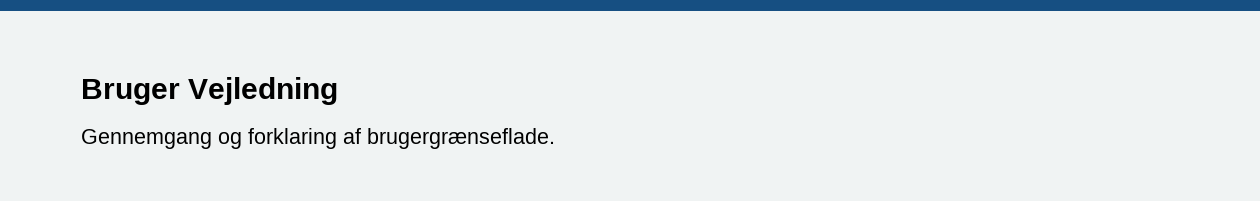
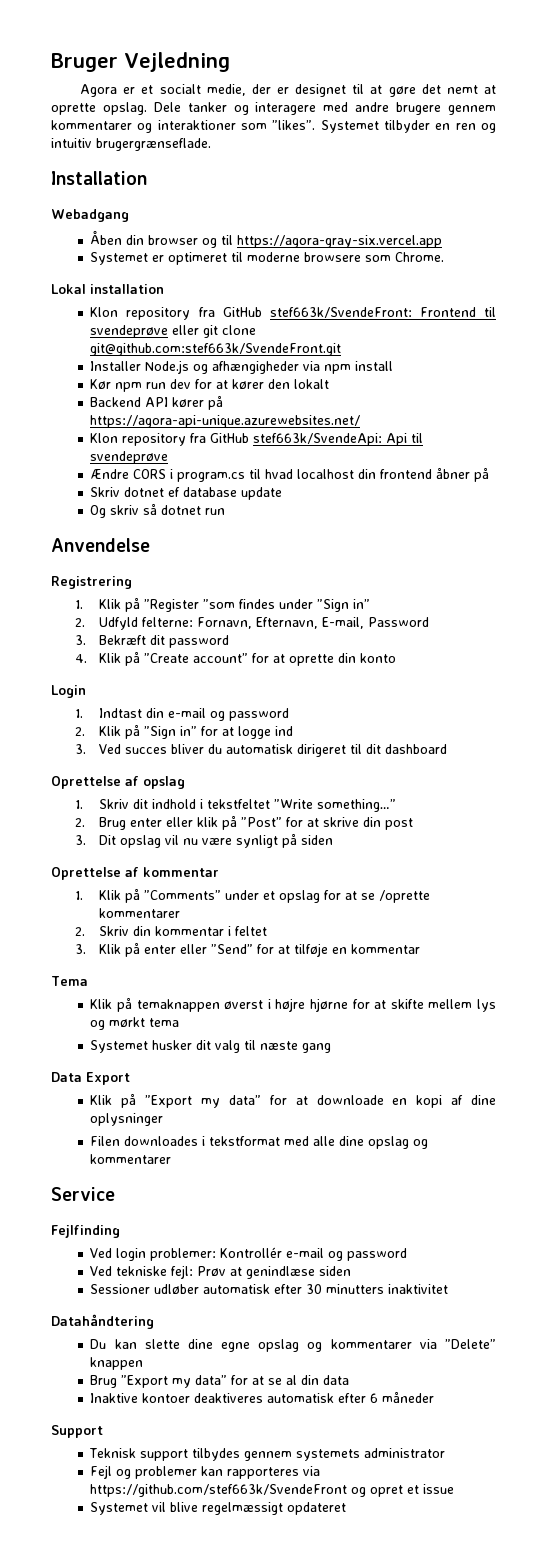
[81,128,555,149] Gennemgang og forklaring af brugergrænseflade. -> [80,84,497,97] [51,102,497,115] [51,120,496,133] [51,138,211,151] [51,171,147,185] [51,209,129,222] [90,230,443,248] [90,252,445,265] [51,284,164,294] [90,307,496,320] [90,325,257,338] [90,343,342,356] [90,360,394,374] [90,379,330,392] [90,395,224,410] [90,415,361,428] [90,433,424,446] [90,451,169,464] [90,467,490,482] [90,487,283,500] [90,503,226,518] [51,538,150,552] [51,576,132,589] [74,597,370,612] [74,617,429,630] [74,635,229,648] [74,651,396,666] [51,685,86,698] [74,708,289,721] [74,724,293,739] [74,744,447,757] [51,776,185,789] [74,799,396,812] [74,815,413,830] [74,833,333,848] [51,867,219,880] [74,888,430,903] [98,908,180,918] [74,926,267,936] [74,942,420,957] [51,976,88,986] [90,997,496,1012] [90,1017,180,1030] [90,1040,332,1053] [51,1072,130,1085] [90,1093,497,1108] [90,1113,164,1126] [90,1136,429,1149] [90,1154,172,1164] [51,1187,115,1201] [51,1225,120,1238] [90,1247,408,1261] [90,1265,352,1279] [90,1284,449,1294] [51,1314,154,1329] [90,1339,496,1352] [90,1357,144,1370] [90,1375,350,1388] [90,1391,435,1403] [51,1425,103,1438] [89,1448,446,1461] [90,1465,321,1479] [90,1484,455,1497] [90,1502,347,1515] Agora er et socialt medie, der er designet til at gøre det nemt at oprette opslag. Dele tanker og interagere med andre brugere gennem kommentarer og interaktioner som ”likes”. Systemet tilbyder en ren og intuitiv brugergrænseflade. // Installation // Webadgang // Åben din browser og til https://agora-gray-six.vercel.app // Systemet er optimeret til moderne browsere som Chrome. // Lokal installation // Klon repository fra GitHub stef663k/SvendeFront: Frontend til svendeprøve eller git clone git@github.com:stef663k/SvendeFront.git // Installer Node.js og afhængigheder via npm install // Kør npm run dev for at kører den lokalt // Backend API kører på https://agora-api-unique.azurewebsites.net/ // Klon repository fra GitHub stef663k/SvendeApi: Api til svendeprøve // Ændre CORS i program.cs til hvad localhost din frontend åbner på // Skriv dotnet ef database update // Og skriv så dotnet run // Anvendelse // Registrering // 1. Klik på ”Register ”som findes under ”Sign in” // 2. Udfyld felterne: Fornavn, Efternavn, E-mail, Password // 3. Bekræft dit password // 4. Klik på ”Create account” for at oprette din konto // Login // 1. Indtast din e-mail og password // 2. Klik på ”Sign in” for at logge ind // 3. Ved succes bliver du automatisk dirigeret til dit dashboard // Oprettelse af opslag // 1. Skriv dit indhold i tekstfeltet ”Write something…” // 2. Brug enter eller klik på ”Post” for at skrive din post // 3. Dit opslag vil nu være synligt på siden // Oprettelse af kommentar // 1. Klik på ”Comments” under et opslag for at se /oprette kommentarer // 2. Skriv din kommentar i feltet // 3. Klik på enter eller ”Send” for at tilføje en kommentar // Tema // Klik på temaknappen øverst i højre hjørne for at skifte mellem lys og mørkt tema // Systemet husker dit valg til næste gang // Data Export // Klik på ”Export my data” for at downloade en kopi af dine oplysninger // Filen downloades i tekstformat med alle dine opslag og kommentarer // Service // Fejlfinding // Ved login problemer: Kontrollér e-mail og password // Ved tekniske fejl: Prøv at genindlæse siden // Sessioner udløber automatisk efter 30 minutters inaktivitet // Datahåndtering // Du kan slette dine egne opslag og kommentarer via ”Delete” knappen // Brug ”Export my data” for at se al din data // Inaktive kontoer deaktiveres automatisk efter 6 måneder // Support // Teknisk support tilbydes gennem systemets administrator // Fejl og problemer kan rapporteres via https://github.com/stef663k/SvendeFront og opret et issue // Systemet vil blive regelmæssigt opdateret

